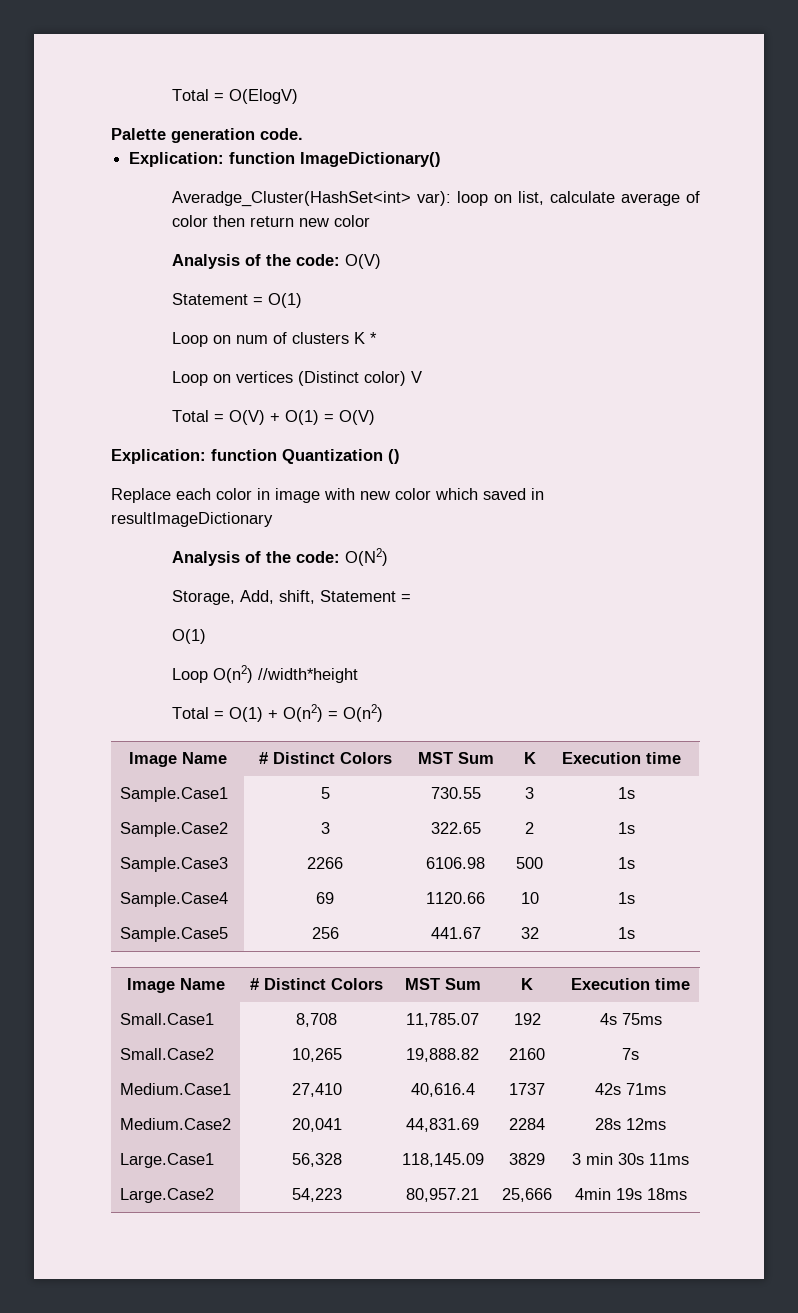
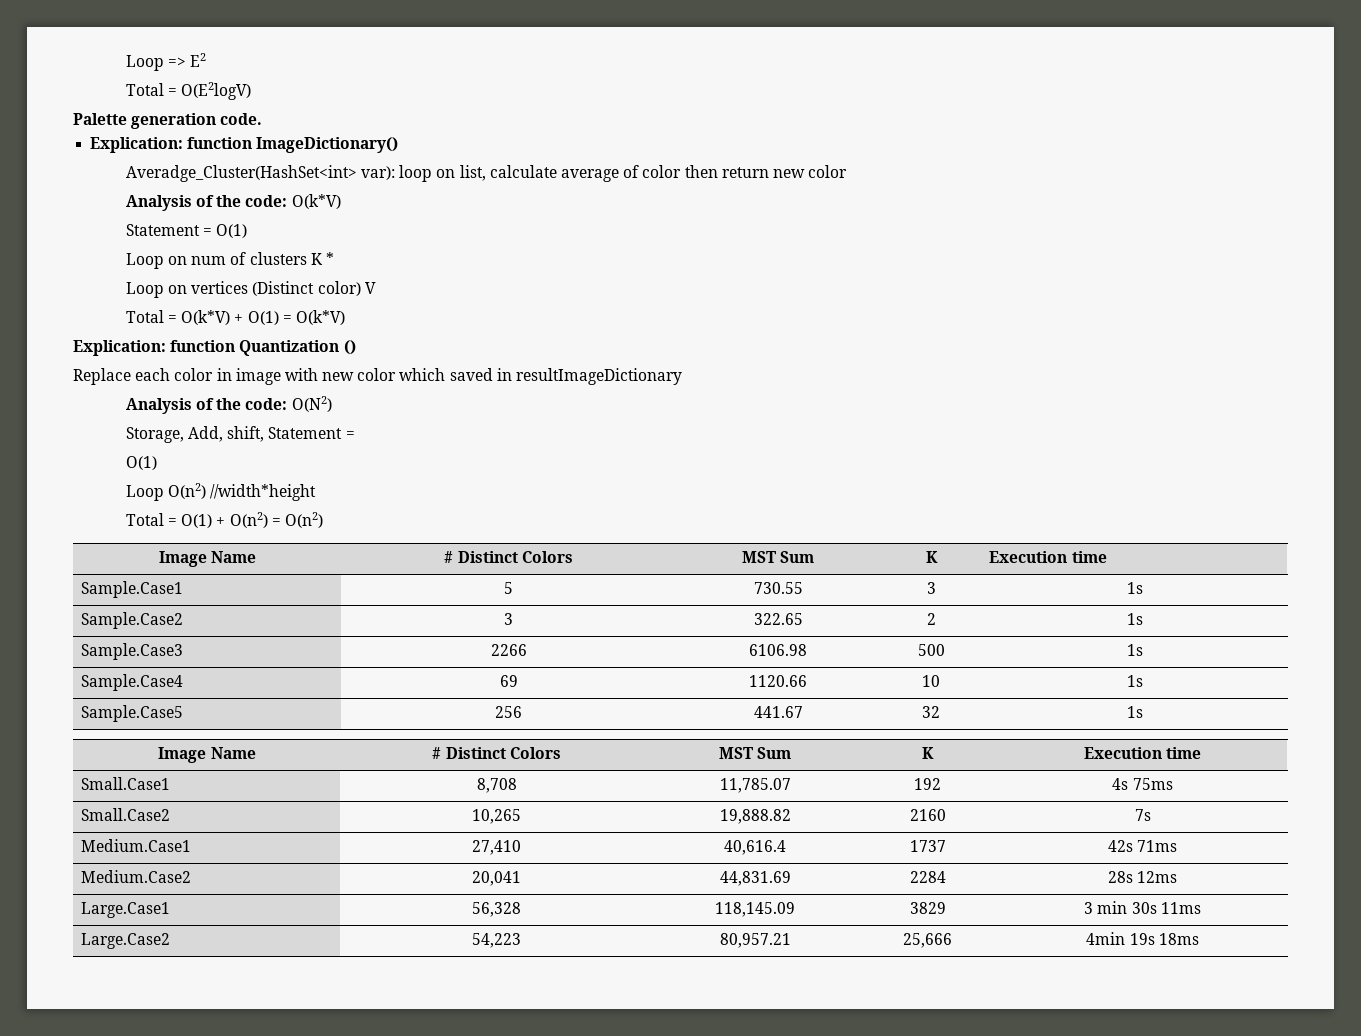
[171,89,298,104] Total = O(ElogV) -> [125,53,207,71] [125,82,252,100] Loop => E2 // Total = O(E2logV)
[344,254,381,269] O(V) -> [291,194,341,209] O(k*V)
[228,410,265,425] O(V) -> [181,310,231,325] O(k*V)
[338,410,375,425] O(V) -> [296,310,346,325] O(k*V)

